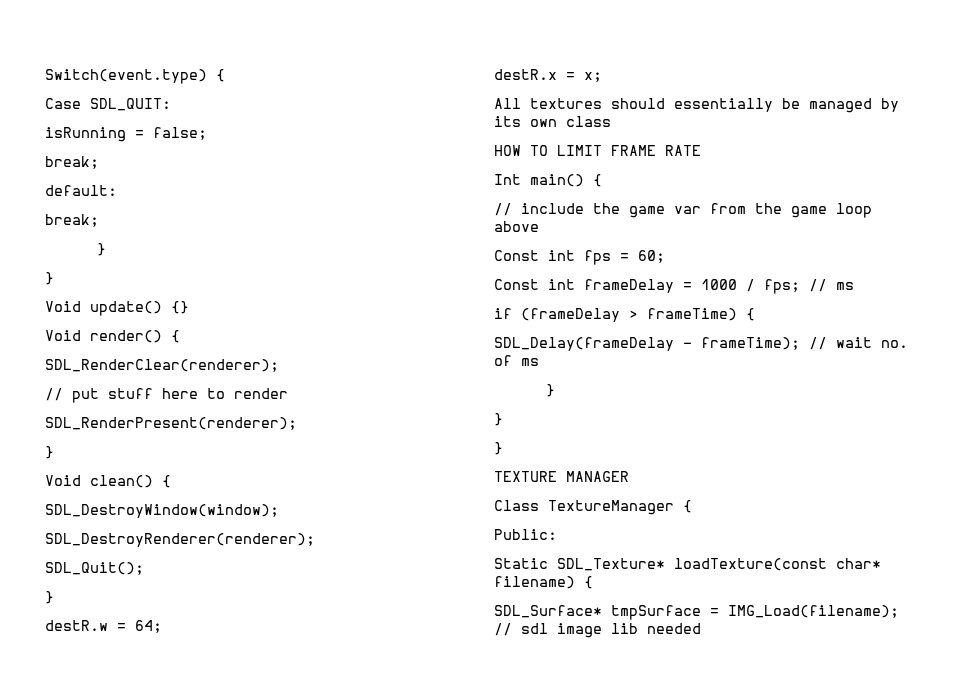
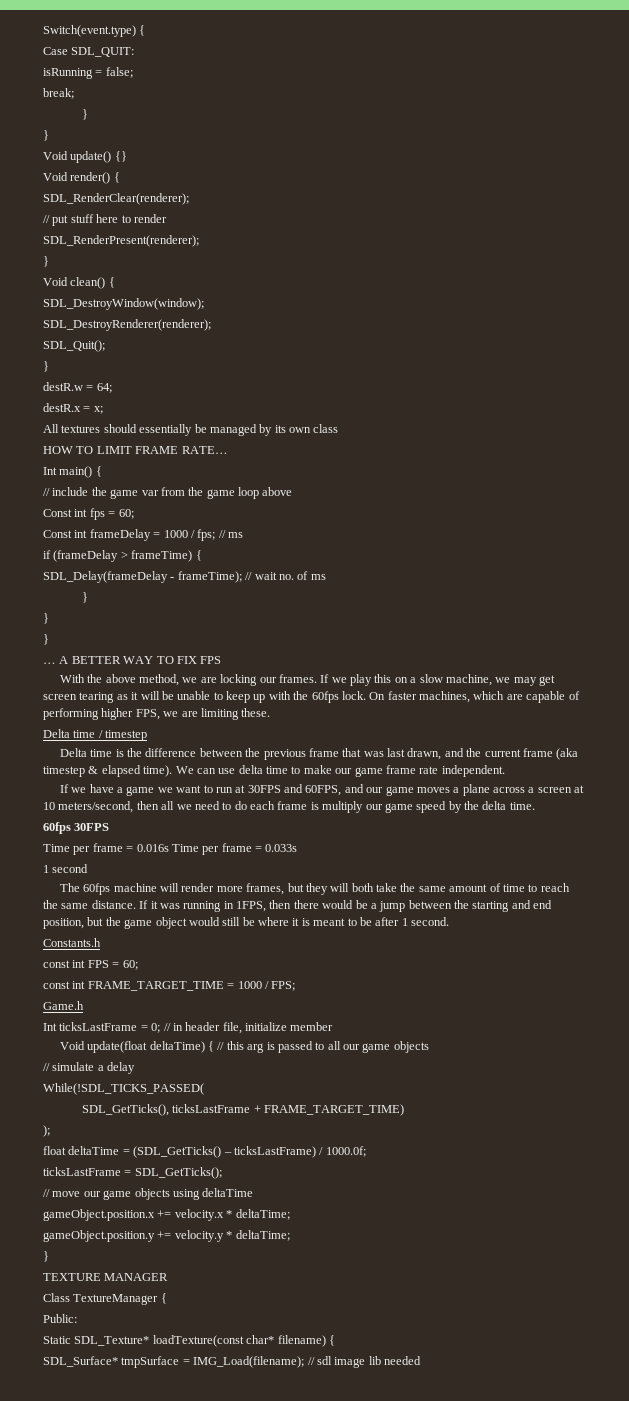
[45,185,117,196] [45,214,99,227] // default: // break; -> (74, 93) none
[665,145,701,156] RATE -> [181,446,228,454] RATE…
(503, 448) none -> [43,656,222,664] [59,674,556,686] [43,691,580,703] [43,708,271,720] [43,729,148,741] [59,748,579,760] [43,765,505,777] [59,784,585,796] [43,801,535,813] [43,822,110,834] [43,843,298,855] [43,864,89,873] [59,883,570,895] [43,900,553,912] [43,917,449,929] [43,938,101,947] [43,960,138,970] [43,981,296,991] [43,1001,84,1010] [43,1022,334,1034] [59,1041,429,1053] [43,1062,136,1074] [43,1083,204,1095] [81,1104,404,1116] [43,1125,50,1137] [43,1146,366,1158] [43,1167,222,1179] [43,1188,254,1200] [43,1209,290,1221] [43,1230,290,1242] [43,1251,49,1262] // … A BETTER WAY TO FIX FPS // With the above method, we are locking our frames. If we play this on a slow machine, we may get screen tearing as it will be unable to keep up with the 60fps lock. On faster machines, which are capable of performing higher FPS, we are limiting these. // Delta time / timestep // Delta time is the difference between the previous frame that was last drawn, and the current frame (aka timestep & elapsed time). We can use delta time to make our game frame rate independent. // If we have a game we want to run at 30FPS and 60FPS, and our game moves a plane across a screen at 10 meters/second, then all we need to do each frame is multiply our game speed by the delta time. // 60fps 30FPS // Time per frame = 0.016s Time per frame = 0.033s // 1 second // The 60fps machine will render more frames, but they will both take the same amount of time to reach the same distance. If it was running in 1FPS, then there would be a jump between the starting and end position, but the game object would still be where it is meant to be after 1 second. // Constants.h // const int FPS = 60; // const int FRAME_TARGET_TIME = 1000 / FPS; // Game.h // Int ticksLastFrame = 0; // in header file, initialize member // Void update(float deltaTime) { // this arg is passed to all our game objects // // simulate a delay // While(!SDL_TICKS_PASSED( // SDL_GetTicks(), ticksLastFrame + FRAME_TARGET_TIME) // ); // float deltaTime = (SDL_GetTicks() – ticksLastFrame) / 1000.0f; // ticksLastFrame = SDL_GetTicks(); // // move our game objects using deltaTime // gameObject.position.x += velocity.x * deltaTime; // gameObject.position.y += velocity.y * deltaTime; // }

